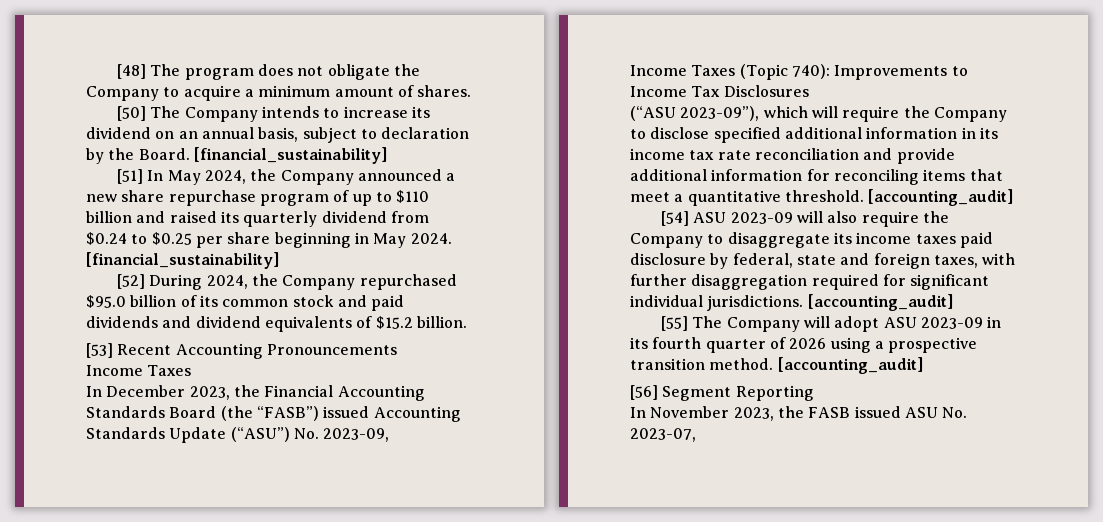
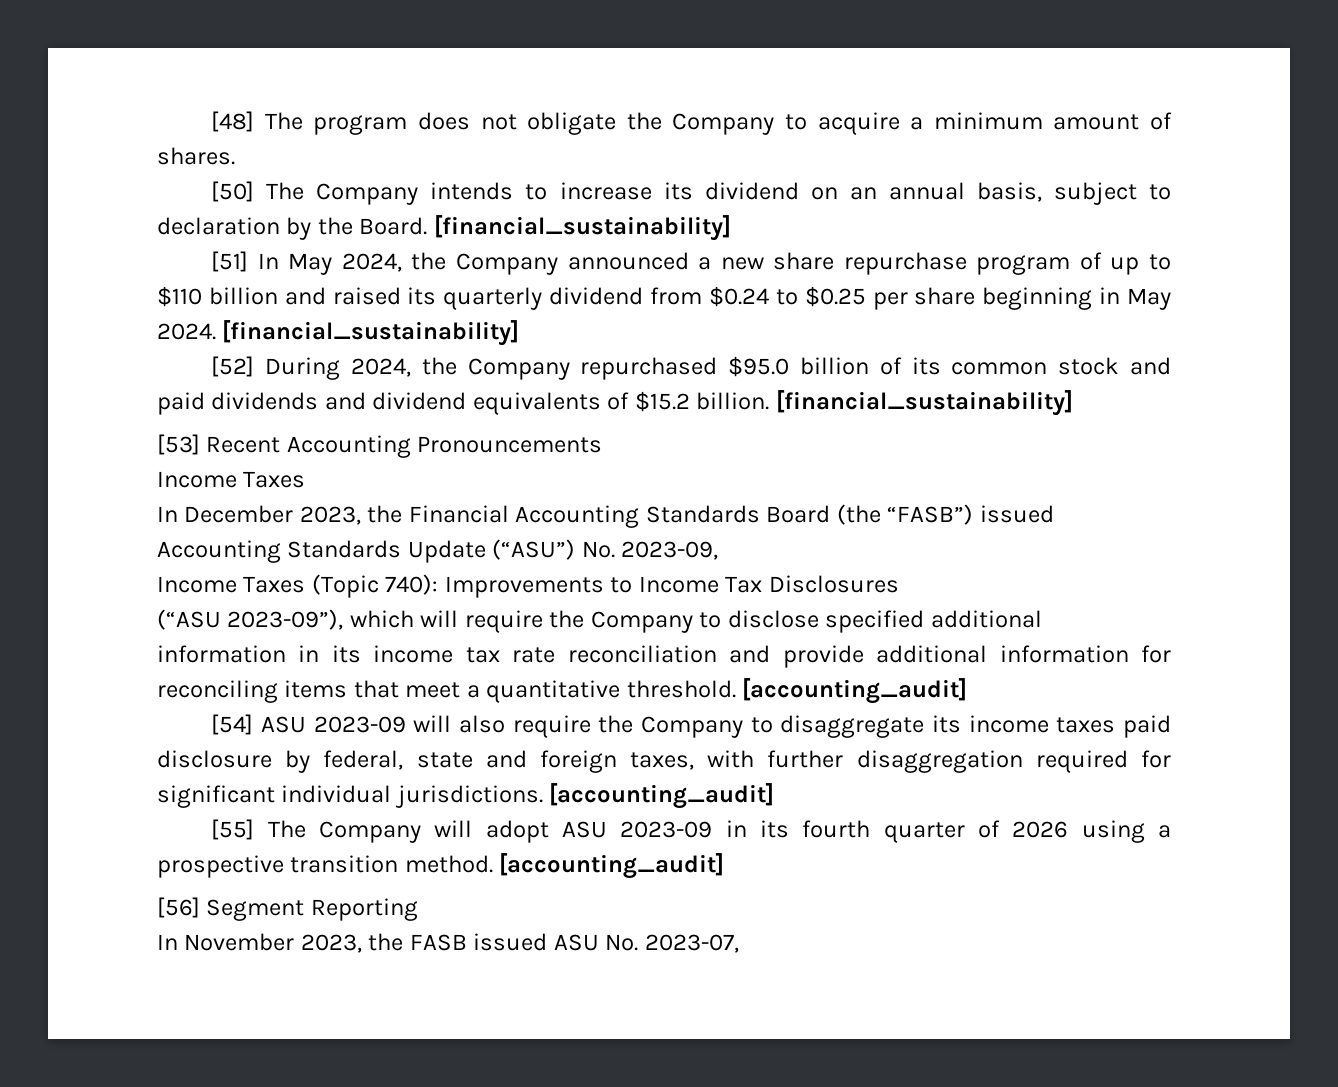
(467, 322) none -> [775,390,1073,416] [financial_sustainability]

